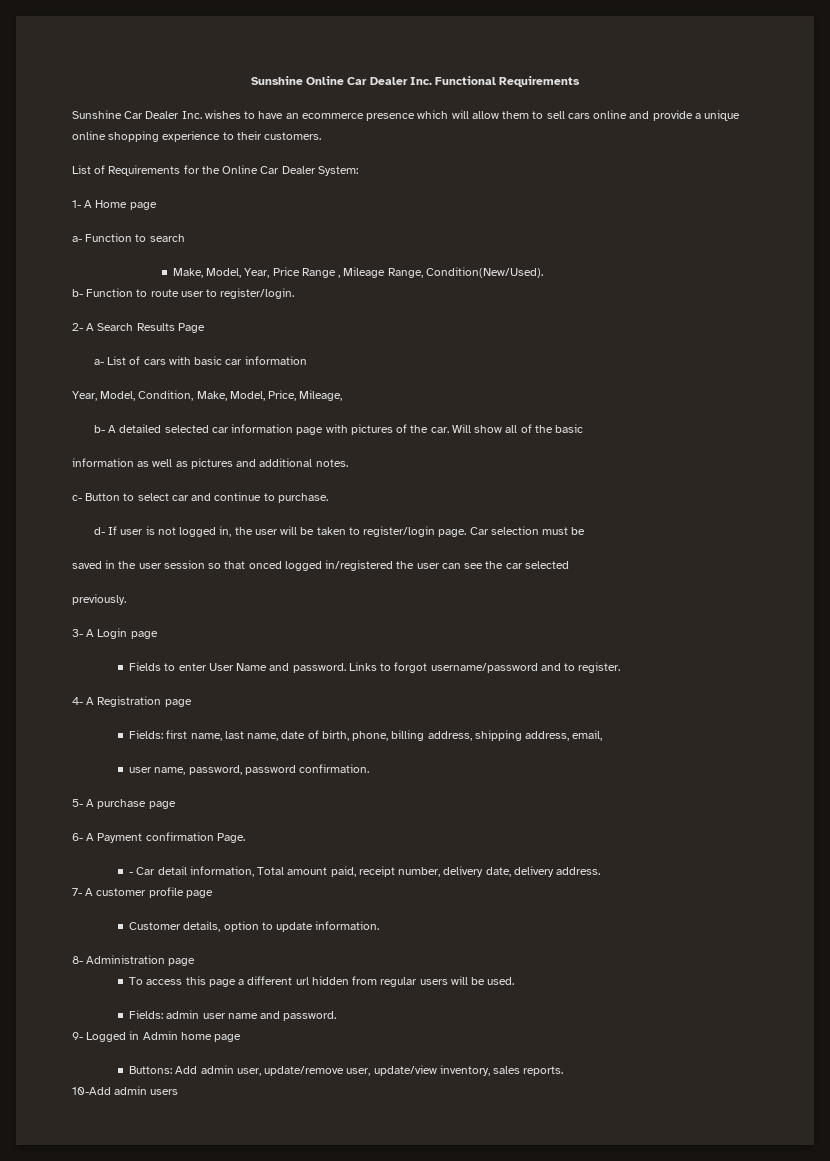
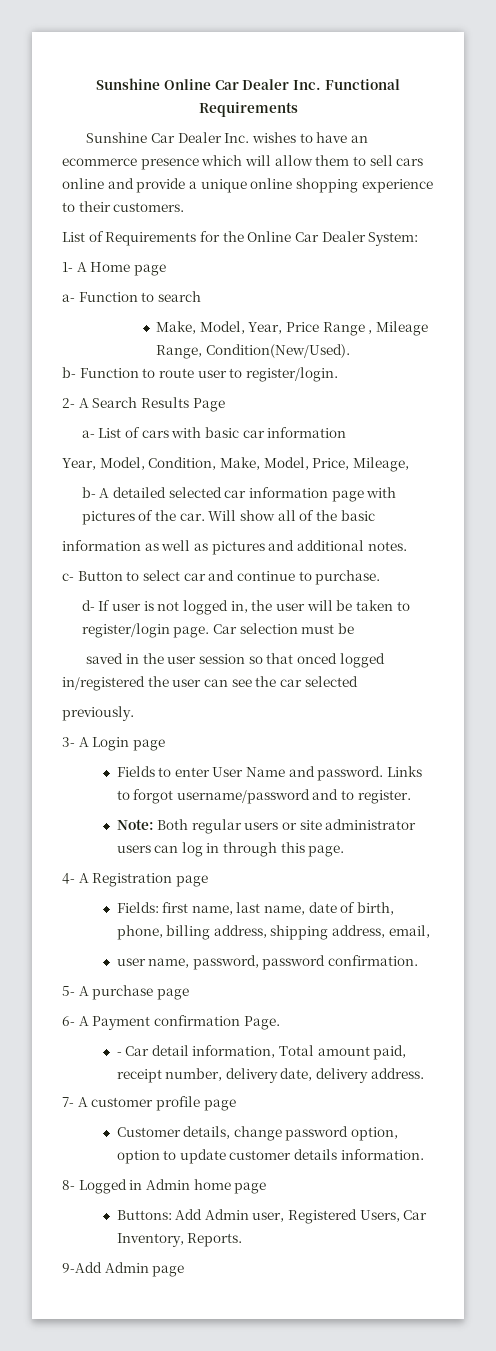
(621, 667) none -> [116,819,417,834] [116,842,345,857] // Note: Both regular users or site administrator users can log in through this page.
(221, 926) none -> [233,1126,399,1141] change password option,
(314, 927) none -> [229,1149,338,1160] customer details
[86,955,196,966] [129,976,515,987] [129,1010,337,1021] [72,1032,83,1040] Administration page // To access this page a different url hidden from regular users will be used. // Fields: admin user name and password. // 9- -> (75, 1185) none
[200,1065,564,1076] [72,1086,179,1095] admin user, update/remove user, update/view inventory, sales reports. // 10-Add admin users -> [204,1209,428,1224] [116,1233,243,1247] [62,1262,185,1277] Admin user, Registered Users, Car Inventory, Reports. // 9-Add Admin page

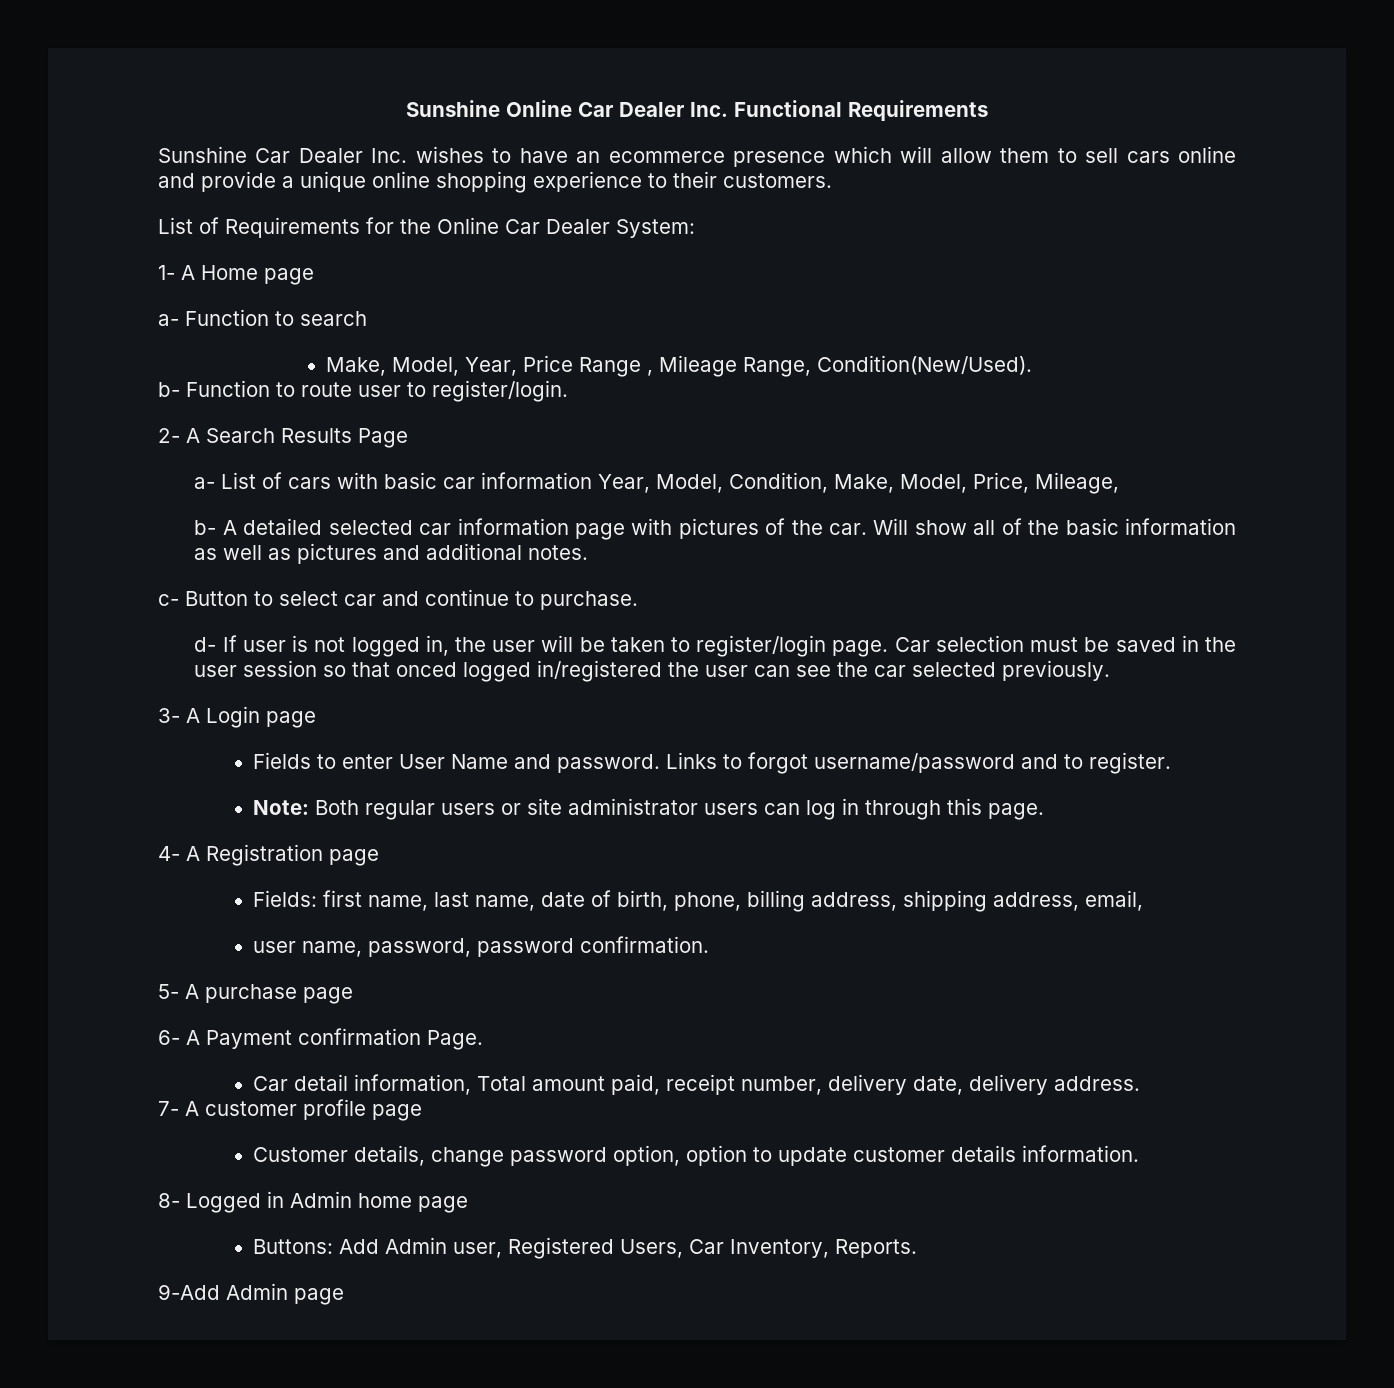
(347, 432) // -> (593, 480) none
(375, 515) // -> (1119, 526) none
(355, 628) // -> (1110, 644) none
(358, 681) // -> (997, 669) none
[116,1052,122,1056] - -> (483, 1040) none

